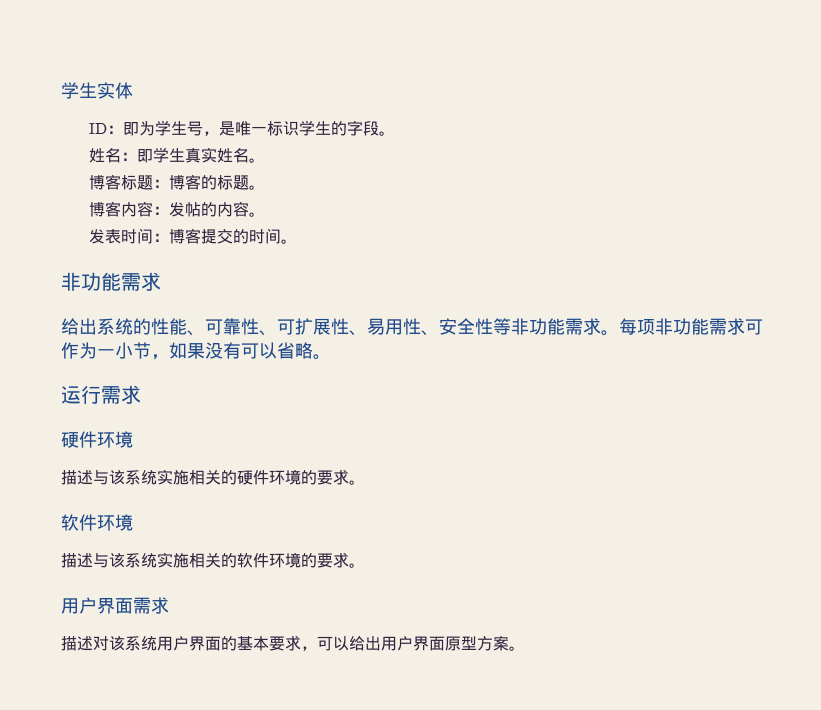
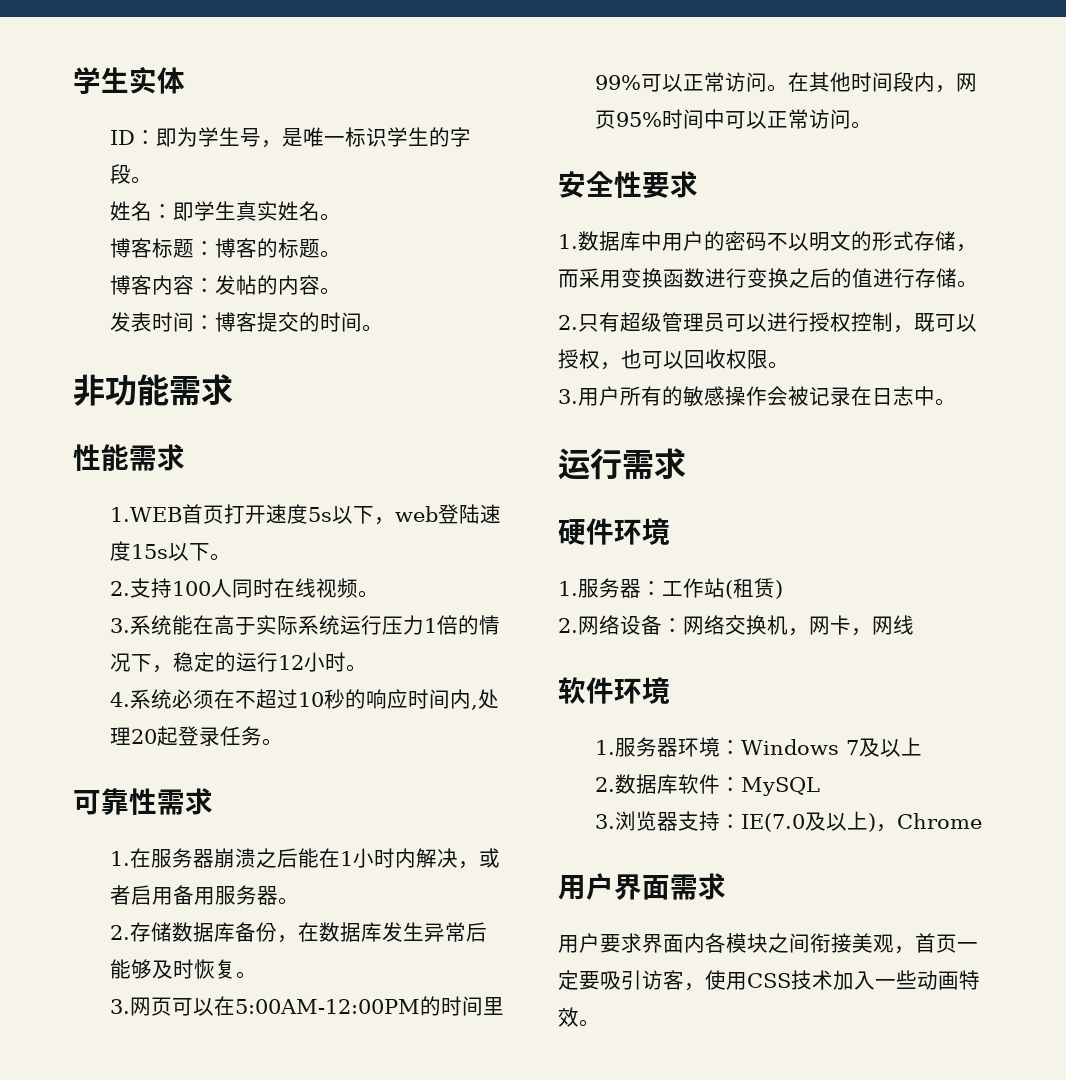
[61,318,763,336] [61,342,313,360] 给出系统的性能、可靠性、可扩展性、易用性、安全性等非功能需求。每项非功能需求可作为一小节，如果没有可以省略 -> [73,444,185,471] [110,504,502,525] [110,541,232,561] [110,578,380,598] [110,615,501,635] [110,652,368,673] [110,689,500,710] [110,726,284,746] [73,788,213,815] [110,848,501,869] [110,885,300,905] [110,922,488,943] [110,959,258,979] [110,996,505,1016] [595,72,978,93] [595,109,873,129] [558,171,698,198] [558,231,977,252] [558,268,978,288] [558,312,977,333] [558,349,789,370] [558,386,935,407] 性能需求 // 1.WEB首页打开速度5s以下，web登陆速度15s以下。 // 2.支持100人同时在线视频。 // 3.系统能在高于实际系统运行压力1倍的情况下，稳定的运行12小时。 // 4.系统必须在不超过10秒的响应时间内,处理20起登录任务。 // 可靠性需求 // 1.在服务器崩溃之后能在1小时内解决，或者启用备用服务器。 // 2.存储数据库备份，在数据库发生异常后能够及时恢复。 // 3.网页可以在5:00AM-12:00PM的时间里99%可以正常访问。在其他时间段内，网页95%时间中可以正常访问。 // 安全性要求 // 1.数据库中用户的密码不以明文的形式存储，而采用变换函数进行变换之后的值进行存储。 // 2.只有超级管理员可以进行授权控制，既可以授权，也可以回收权限。 // 3.用户所有的敏感操作会被记录在日志中
[61,469,365,485] [61,514,133,531] [61,552,365,568] [61,597,169,614] [61,635,509,651] 描述与该系统实施相关的硬件环境的要求。 // 软件环境 // 描述与该系统实施相关的软件环境的要求。 // 用户界面需求 // 描述对该系统用户界面的基本要求，可以给出用户界面原型方案 -> [558,578,783,599] [558,615,914,636] [558,677,670,704] [595,737,923,757] [595,774,821,796] [595,811,983,832] [558,873,726,900] [558,933,978,954] [558,970,980,991] [558,1007,579,1027] 1.服务器：工作站(租赁) // 2.网络设备：网络交换机，网卡，网线 // 软件环境 // 1.服务器环境：Windows 7及以上 // 2.数据库软件：MySQL // 3.浏览器支持：IE(7.0及以上)，Chrome // 用户界面需求 // 用户要求界面内各模块之间衔接美观，首页一定要吸引访客，使用CSS技术加入一些动画特效

